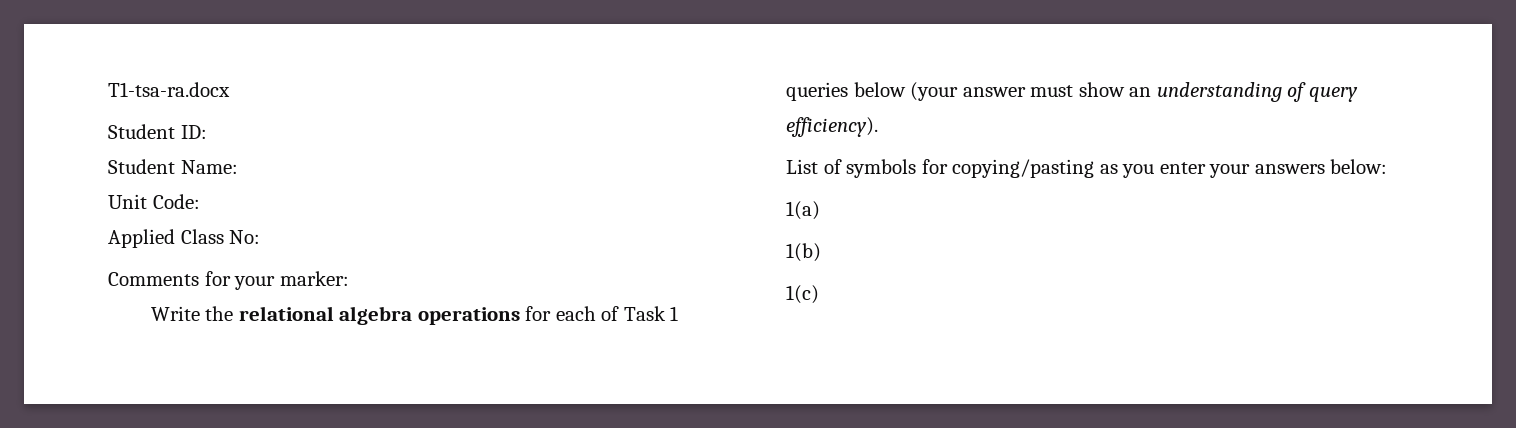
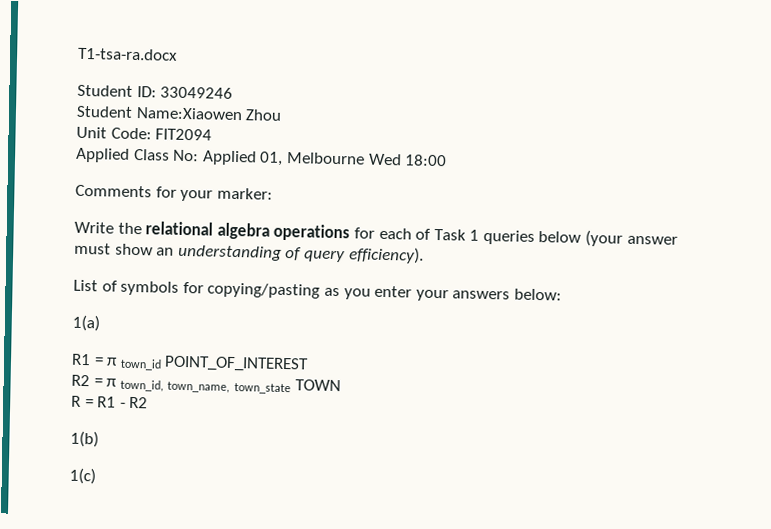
[108,159,238,174] // Student Name: -> [160,86,234,99] [76,105,283,121] 33049246 // Student Name:Xiaowen Zhou
(200, 201) none -> [155,128,213,141] FIT2094
(261, 237) none -> [201,150,448,167] Applied 01, Melbourne Wed 18:00
(820, 210) none -> [71,353,310,373] [71,374,341,395] [71,395,149,409] // R1 = π town_id POINT_OF_INTEREST // R2 = π town_id, town_name, town_state TOWN // R = R1 - R2

